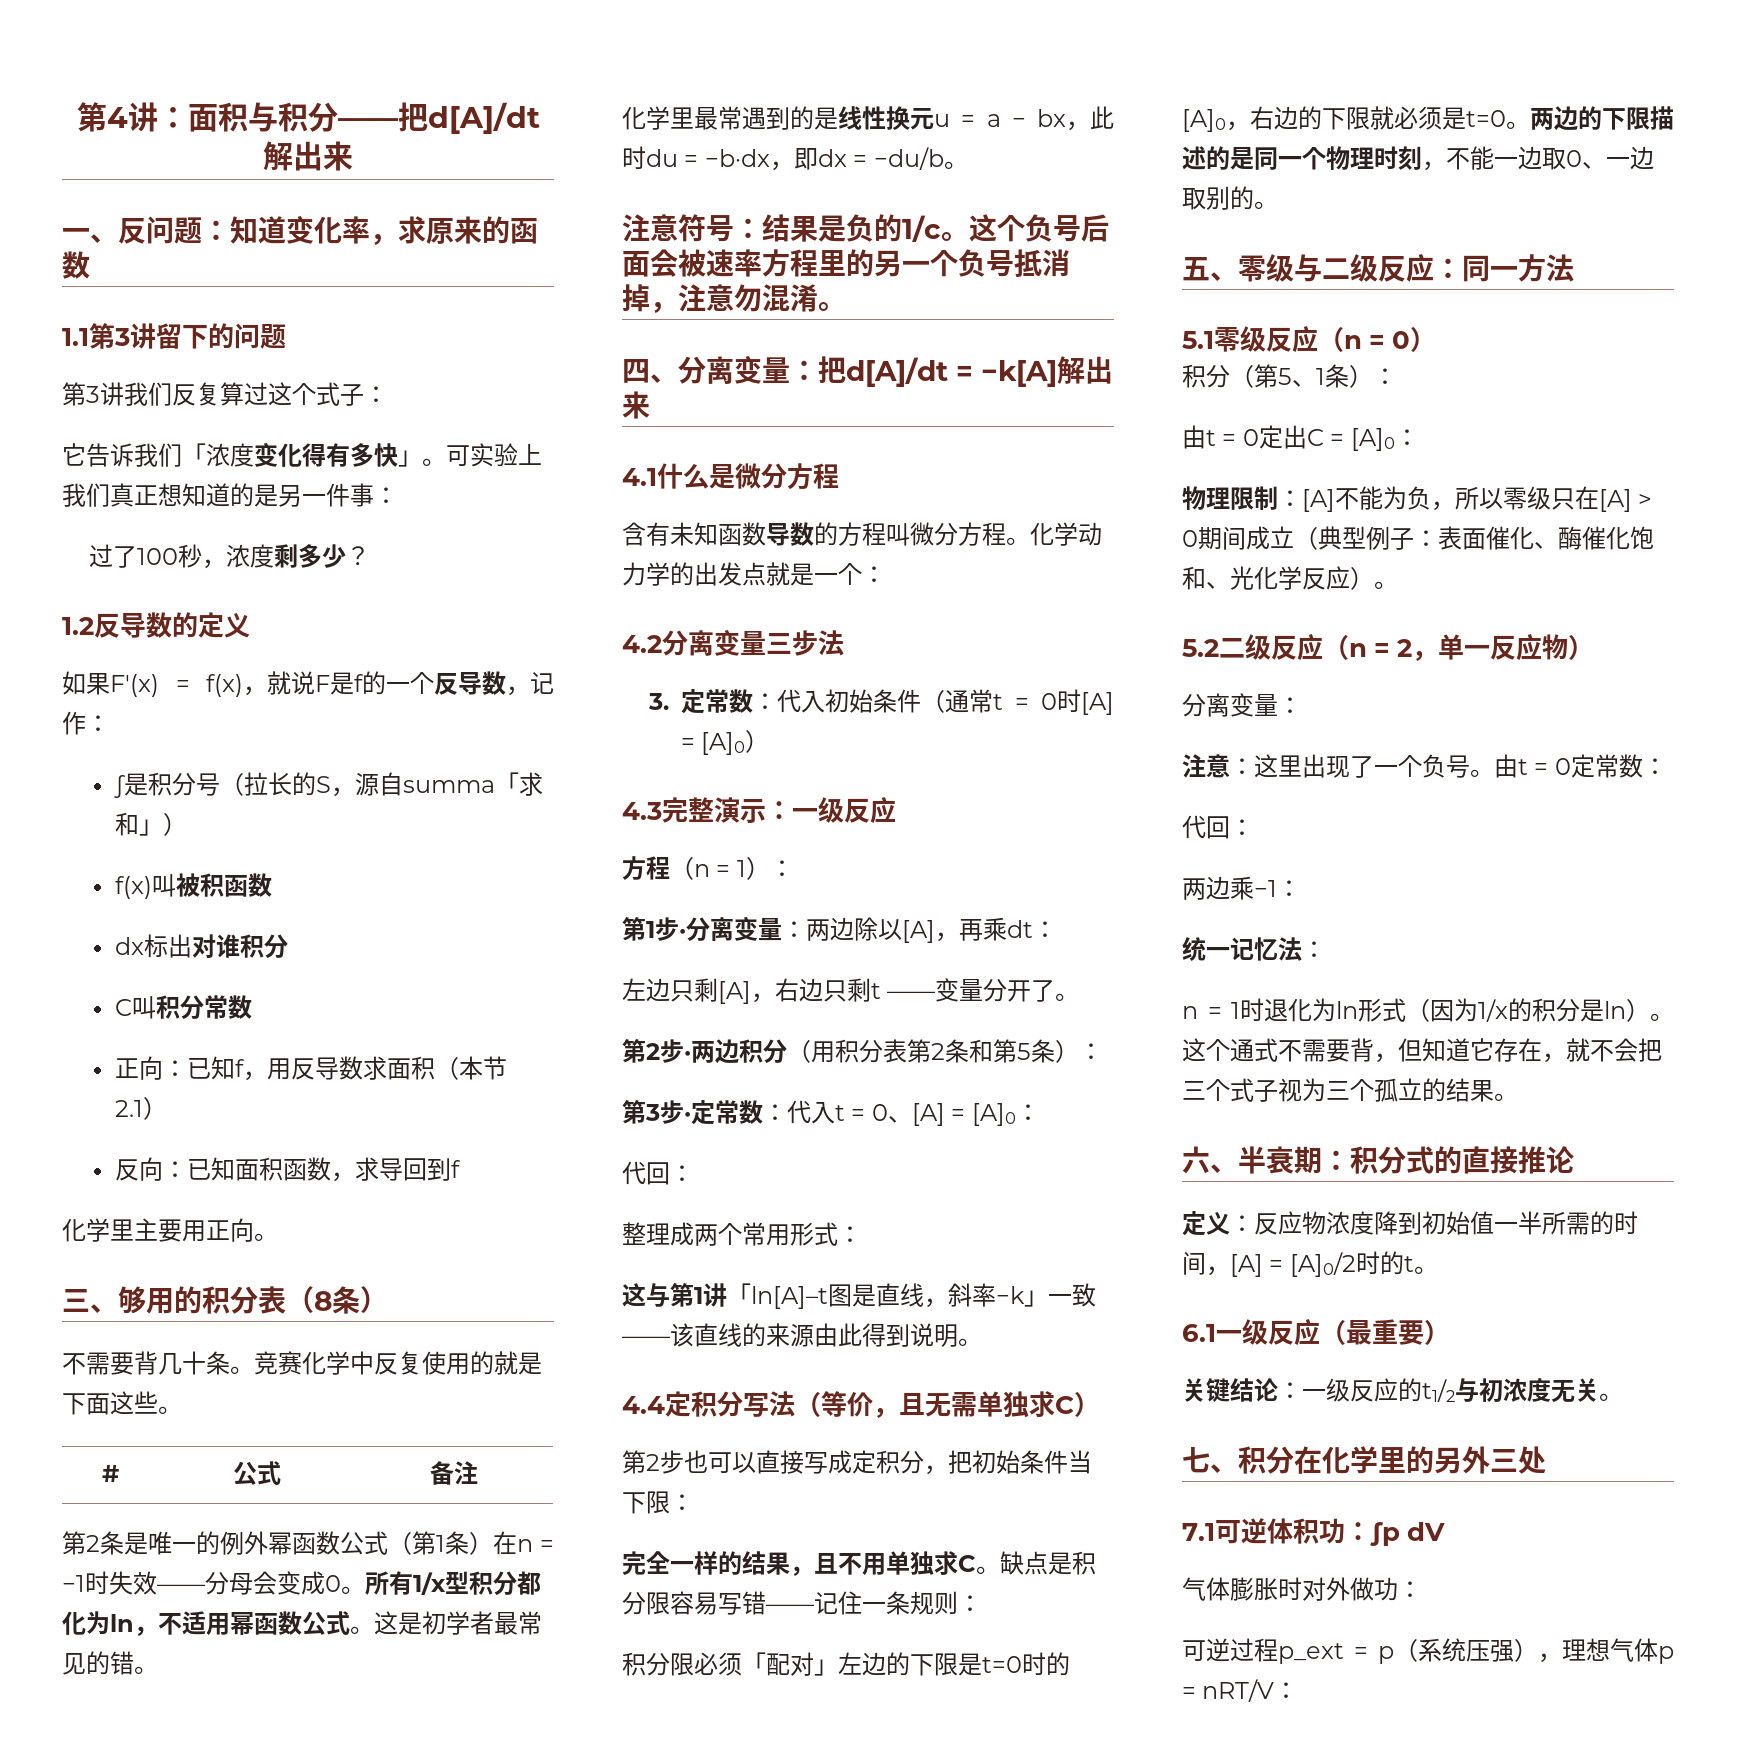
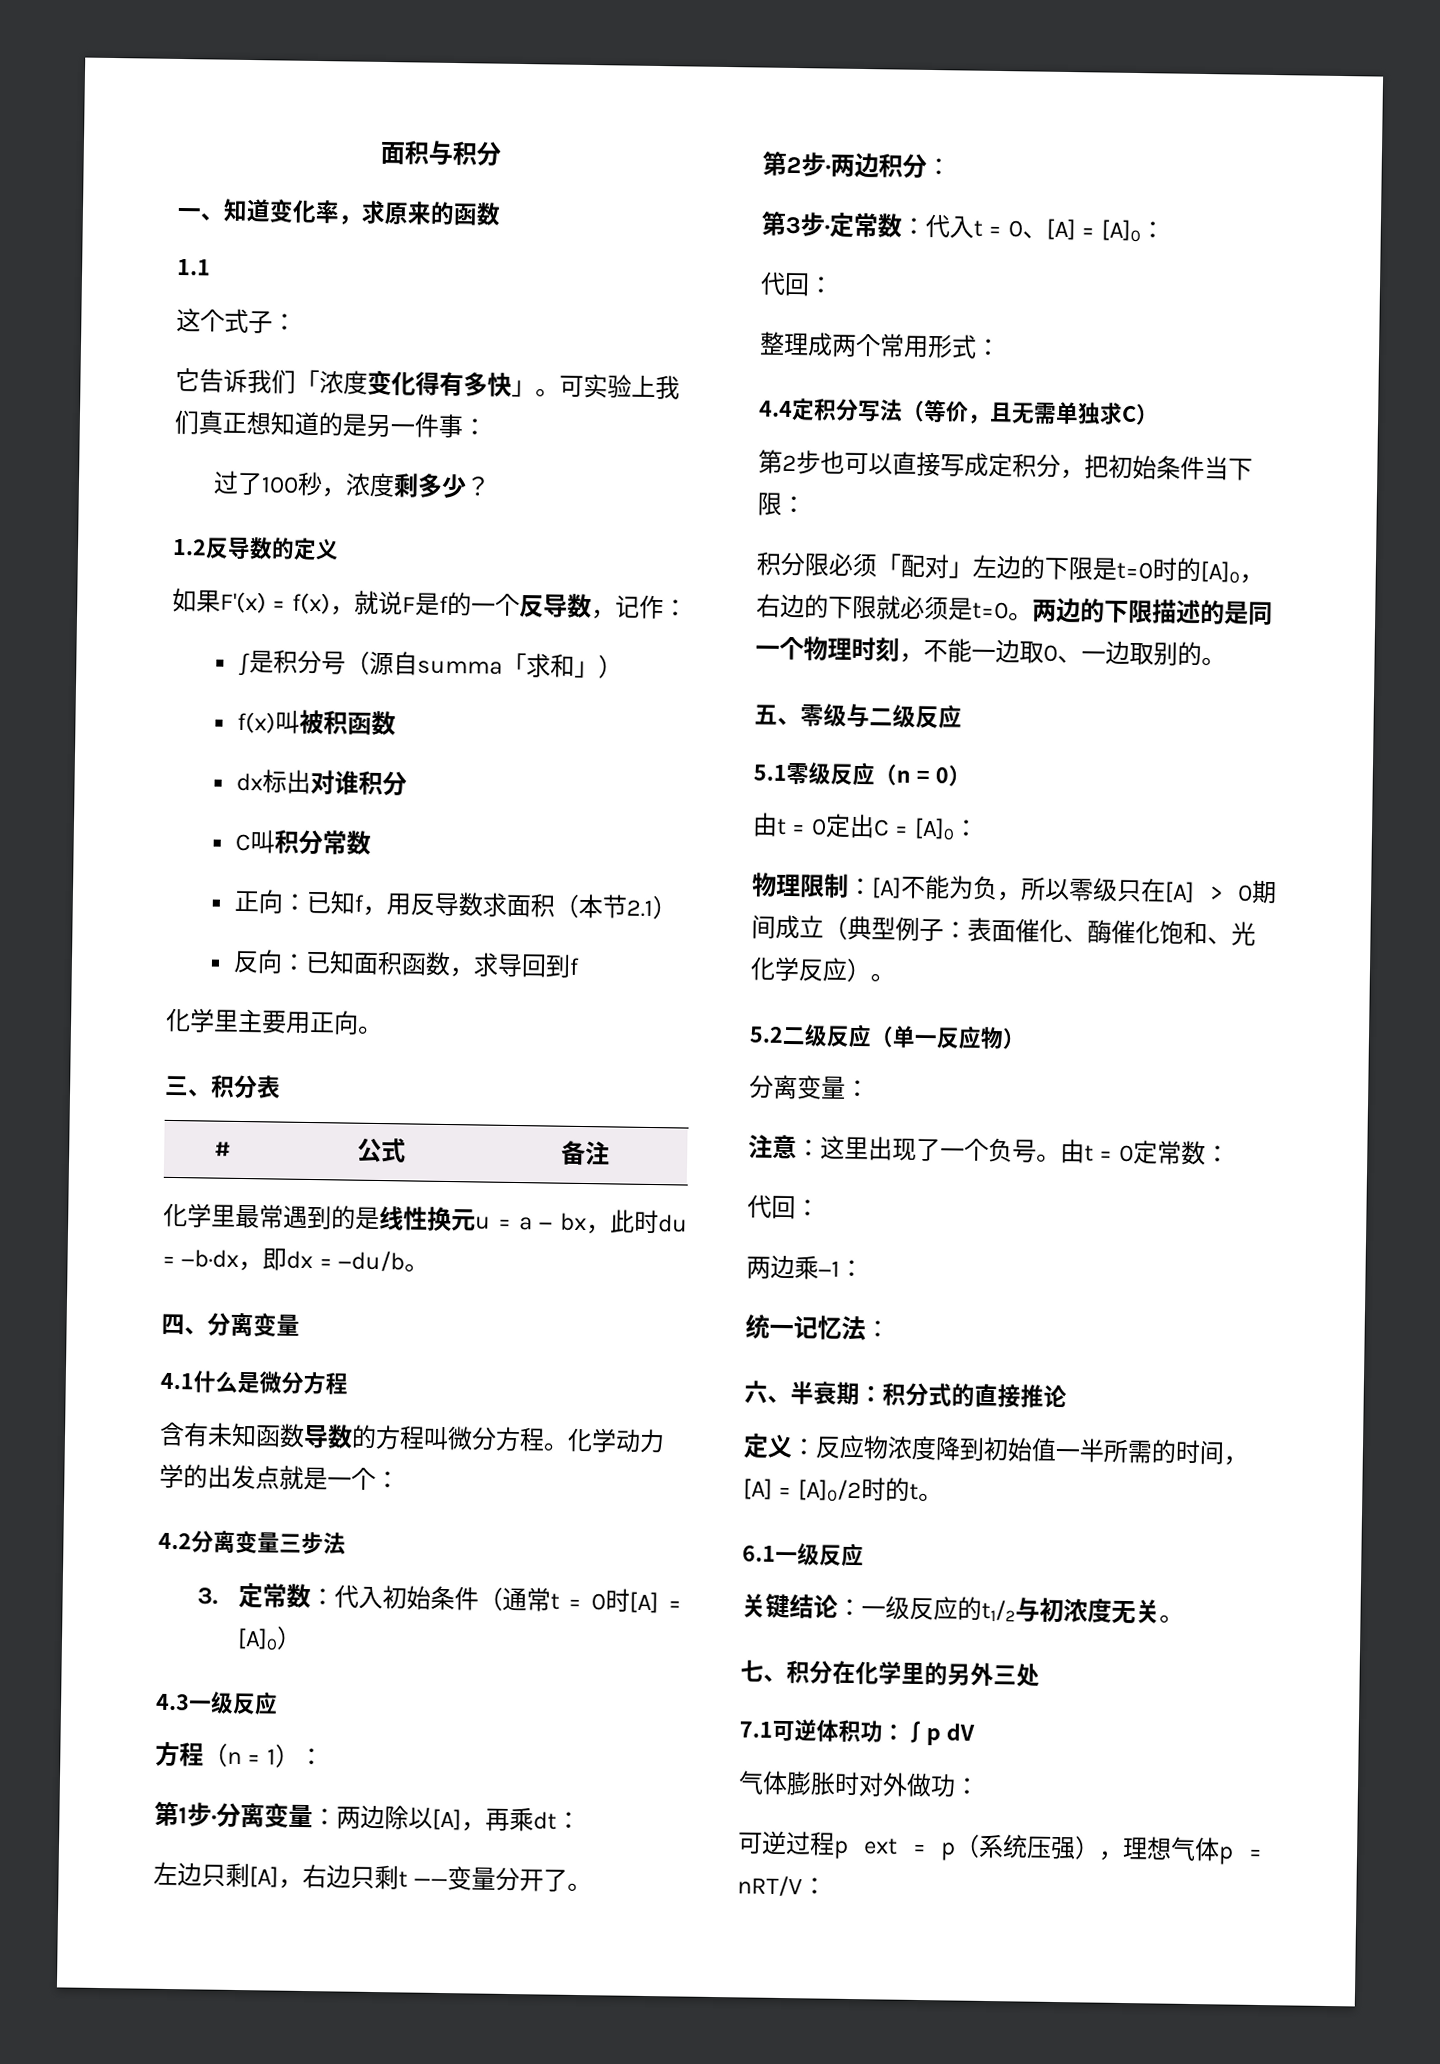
[76,102,188,132] 第4讲： -> (380, 153) none
[337,102,540,134] [263,141,353,171] ——把d[A]/dt解出来 -> (502, 154) none
[118,216,230,244] 反问题： -> (224, 217) none
[89,323,286,349] [62,382,268,406] 第3讲留下的问题 // 第3讲我们反复算过 -> (211, 267) //
[244,772,356,797] 拉长的S， -> (370, 663) none
[118,1286,388,1314] [62,1351,542,1375] [62,1391,182,1415] [102,1465,119,1482] [233,1461,281,1485] [430,1461,479,1485] [62,1531,554,1555] [62,1571,541,1596] [62,1611,542,1636] [62,1651,158,1675] 够用的积分表（8条） // 不需要背几十条。竞赛化学中反复使用的就是下面这些。 // # | 公式 | 备注 // 第2条是唯一的例外幂函数公式（第1条）在n = −1时失效——分母会变成0。所有1/x型积分都化为ln，不适用幂函数公式。这是初学者最常见的错。 -> [210,1074,281,1099] [213,1141,231,1157] [356,1137,406,1163] [561,1140,610,1166] 积分表 // # | 公式 | 备注
[622,214,1109,242] [622,249,1070,277] [622,284,846,314] [622,356,1113,387] [622,391,650,419] 注意符号：结果是负的1/c。这个负号后面会被速率方程里的另一个负号抵消掉，注意勿混淆。 // 四、分离变量：把d[A]/dt = −k[A]解出来 -> [161,1312,300,1337] 四、分离变量
[662,797,792,823] 完整演示： -> (190, 1702) none
[787,1039,1079,1063] （用积分表第2条和第5条） -> (927, 166) none
[622,1283,1096,1309] [622,1323,982,1347] // 这与第1讲「ln[A]–t图是直线，斜率−k」一致——该直线的来源由此得到说明。 -> (1001, 347) none
[622,1551,1096,1576] [622,1591,982,1615] // 完全一样的结果，且不用单独求C。缺点是积分限容易写错——记住一条规则： -> (806, 504) none
[1434,254,1574,282] ：同一方法 -> (962, 716) none
[1182,364,1397,388] // 积分（第5、1条）： -> (971, 776) none
[1349,639,1439,661] n = 2， -> (894, 1037) none
[1182,998,1674,1022] [1182,1038,1662,1063] [1182,1078,1518,1102] // n = 1时退化为ln形式（因为1/x的积分是ln）。这个通式不需要背，但知道它存在，就不会把三个式子视为三个孤立的结果。 -> (890, 1329) none
[1320,1319,1450,1345] （最重要） -> (864, 1555) none
[1278,1643,1344,1664] p_ext -> [833,1838,898,1859] p ext

